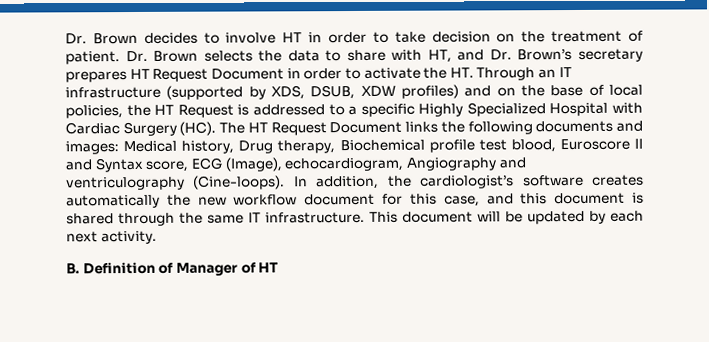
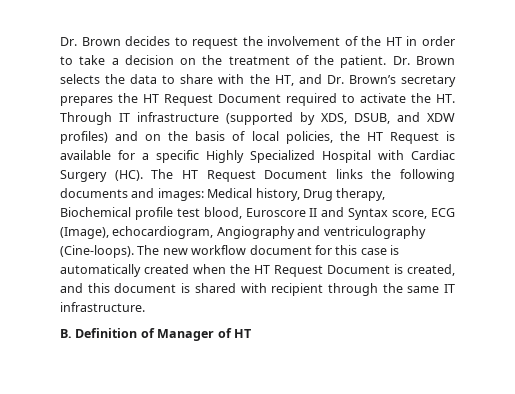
[225,32,277,44] involve -> [192,36,382,49] request the involvement of the
(426, 37) none -> [111,58,119,65] a
(643, 36) none -> [314,55,335,65] the
(423, 55) none -> [249,74,270,84] the
[129,68,343,82] HT Request Document in order -> [118,93,337,106] the HT Request Document required
[538,69,557,79] an -> (112, 118) none
(356, 92) none -> [397,112,420,122] and
[550,84,584,97] base -> [195,131,226,141] basis
[252,104,345,116] addressed to -> [60,150,135,160] available for
[293,174,645,190] [66,194,191,209] In addition, the cardiologist’s software creates automatically the -> [137,245,160,255] The
[443,195,480,207] case, -> [360,245,399,255] [60,264,455,277] case is automatically created when the HT Request Document is created,
(114, 219) none -> [240,283,324,296] with recipient
[369,210,644,225] [66,230,157,245] This document will be updated by each next activity. -> (145, 307) none

